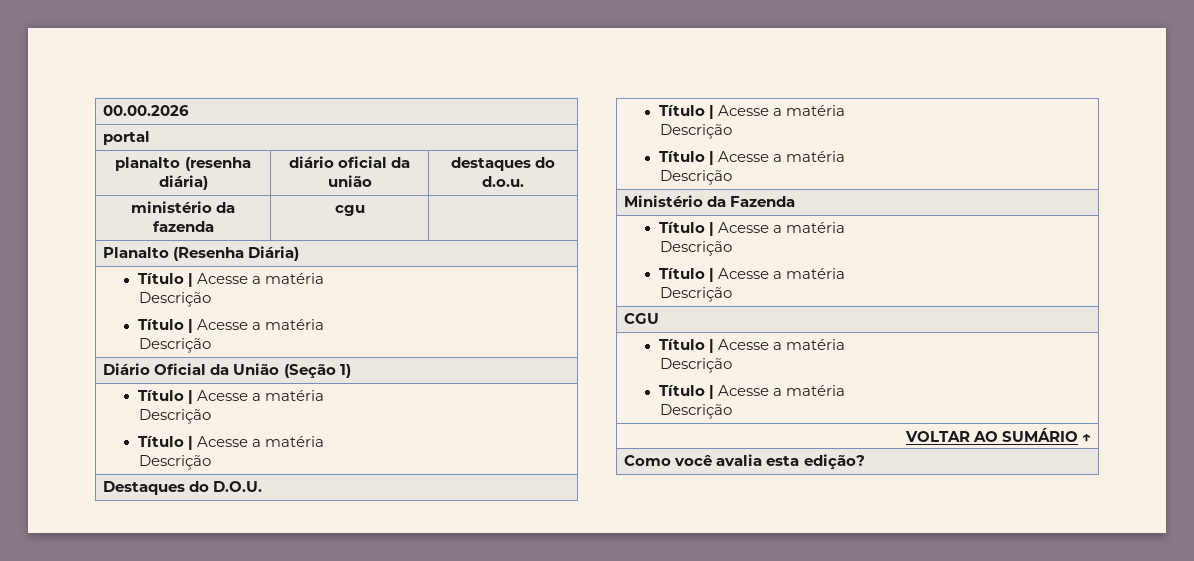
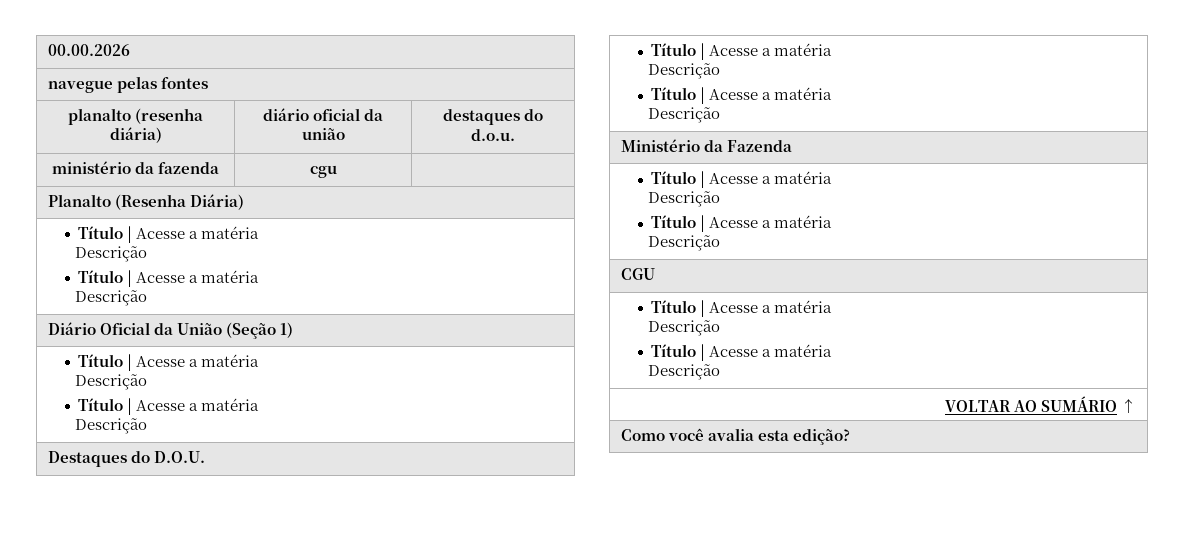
[103,131,151,145] portal -> [47,76,208,93] navegue pelas fontes

